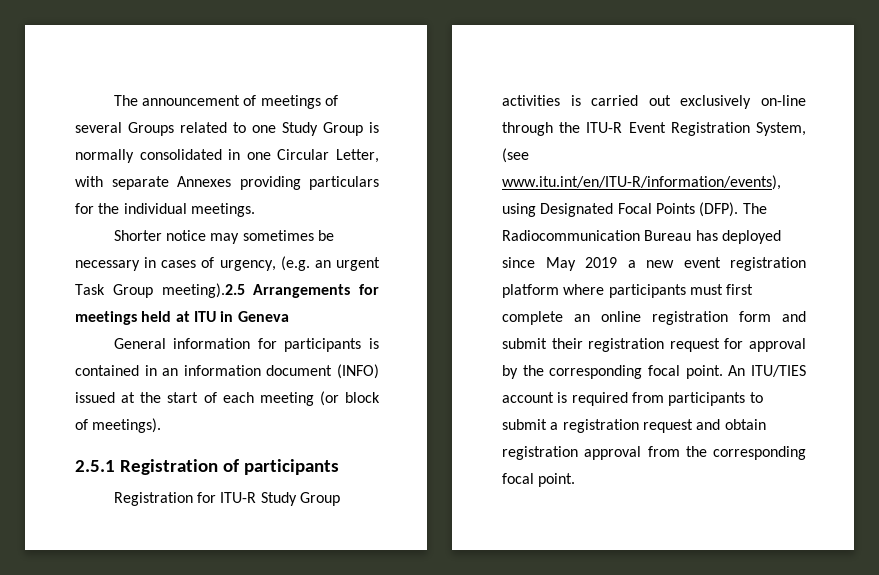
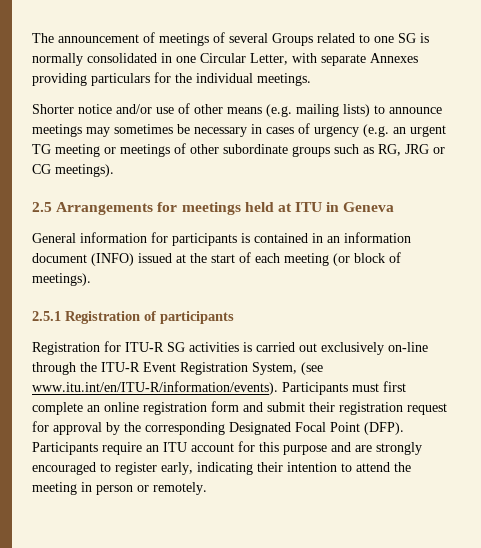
[282,122,363,136] Study Group -> [398,33,416,43] SG
(207, 235) none -> [116,103,442,117] [32,124,82,137] and/or use of other means (e.g. mailing lists) to announce meetings
[219,260,276,271] urgency, -> [314,126,359,137] urgency
[75,283,245,298] Task Group meeting).2.5 -> [32,143,445,157] [32,164,114,177] [32,202,52,212] TG meeting or meetings of other subordinate groups such as RG, JRG or CG meetings). // 2.5
[260,492,341,506] Study Group -> [167,342,185,352] SG
[502,175,781,190] [502,202,767,217] [502,230,781,244] [502,257,806,271] [502,284,686,298] www.itu.int/en/ITU-R/information/events), using Designated Focal Points (DFP). The Radiocommunication Bureau has deployed since May 2019 a new event registration platform where participants -> [32,381,348,395] www.itu.int/en/ITU-R/information/events). Participants
[648,365,806,379] [502,392,763,406] [502,419,766,433] [502,446,806,460] [502,473,576,487] focal point. An ITU/TIES account is required from participants to submit a registration request and obtain registration approval from the corresponding focal point. -> [229,422,404,435] [32,441,422,455] [32,462,411,475] [32,482,207,495] Designated Focal Point (DFP). Participants require an ITU account for this purpose and are strongly encouraged to register early, indicating their intention to attend the meeting in person or remotely.

